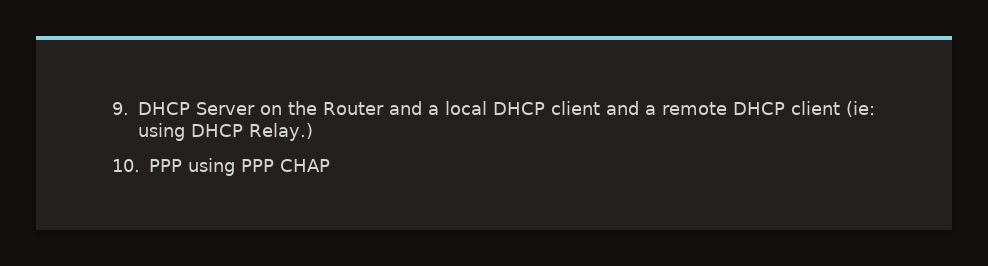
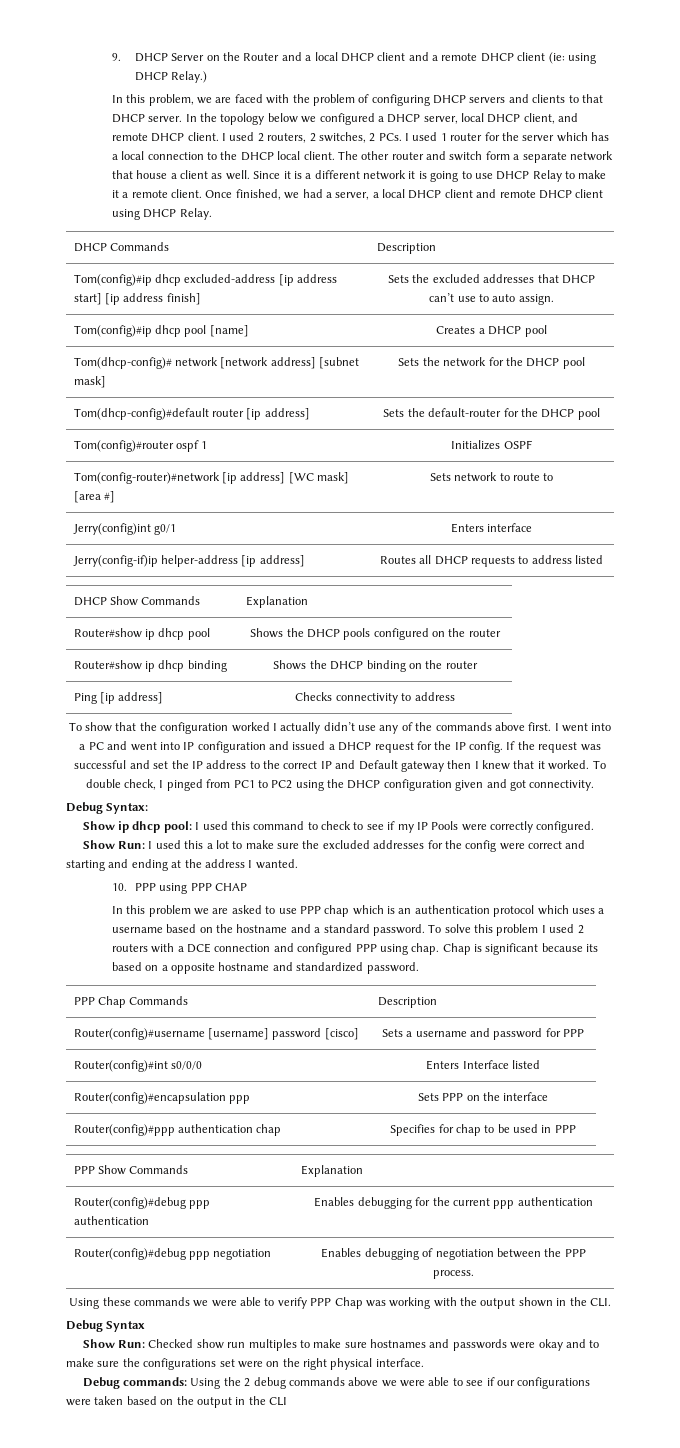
(314, 132) none -> [111,94,603,106] [111,113,579,125] [111,132,610,143] [111,151,613,163] [111,170,607,182] [111,189,604,200] [111,208,212,220] [73,242,170,252] [376,243,436,254] [73,274,338,286] [73,293,201,305] [388,274,595,284] [429,293,554,305] [73,325,249,337] [436,325,547,337] [73,357,360,369] [73,376,106,388] [398,357,585,369] [73,408,310,420] [383,408,600,420] [73,440,208,452] [451,440,532,450] [73,472,350,484] [73,491,116,503] [429,472,554,482] [72,523,177,535] [450,523,533,533] [72,555,305,567] [379,555,604,567] [73,596,201,606] [245,596,308,608] [73,628,210,640] [250,628,501,640] [73,660,227,672] [273,660,478,672] [73,692,164,704] [295,692,455,704] [68,722,612,734] [79,741,601,753] [74,760,606,772] [85,779,595,791] [66,802,149,814] [82,821,595,833] [82,840,586,852] [66,859,298,871] // In this problem, we are faced with the problem of configuring DHCP servers and clients to that DHCP server. In the topology below we configured a DHCP server, local DHCP client, and remote DHCP client. I used 2 routers, 2 switches, 2 PCs. I used 1 router for the server which has a local connection to the DHCP local client. The other router and switch form a separate network that house a client as well. Since it is a different network it is going to use DHCP Relay to make it a remote client. Once finished, we had a server, a local DHCP client and remote DHCP client using DHCP Relay. // DHCP Commands | Description // Tom(config)#ip dhcp excluded-address [ip address start] [ip address finish] | Sets the excluded addresses that DHCP can’t use to auto assign. // Tom(config)#ip dhcp pool [name] | Creates a DHCP pool // Tom(dhcp-config)# network [network address] [subnet mask] | Sets the network for the DHCP pool // Tom(dhcp-config)#default router [ip address] | Sets the default-router for the DHCP pool // Tom(config)#router ospf 1 | Initializes OSPF // Tom(config-router)#network [ip address] [WC mask] [area #] | Sets network to route to // Jerry(config)int g0/1 | Enters interface // Jerry(config-if)ip helper-address [ip address] | Routes all DHCP requests to address listed // DHCP Show Commands | Explanation // Router#show ip dhcp pool | Shows the DHCP pools configured on the router // Router#show ip dhcp binding | Shows the DHCP binding on the router // Ping [ip address] | Checks connectivity to address // To show that the configuration worked I actually didn’t use any of the commands above first. I went into a PC and went into IP configuration and issued a DHCP request for the IP config. If the request was successful and set the IP address to the correct IP and Default gateway then I knew that it worked. To double check, I pinged from PC1 to PC2 using the DHCP configuration given and got connectivity. // Debug Syntax: // Show ip dhcp pool: I used this command to check to see if my IP Pools were correctly configured. // Show Run: I used this a lot to make sure the excluded addresses for the config were correct and starting and ending at the address I wanted.
(331, 165) none -> [111,905,605,917] [111,924,584,936] [111,943,599,955] [111,962,419,974] [73,996,189,1008] [377,997,437,1008] [73,1028,359,1040] [381,1028,585,1040] [73,1060,203,1072] [426,1060,540,1070] [73,1092,251,1104] [417,1092,549,1101] [73,1124,282,1136] [390,1124,576,1136] [73,1165,189,1175] [300,1165,363,1177] [73,1197,211,1209] [73,1216,149,1225] [314,1197,593,1209] [73,1248,272,1260] [321,1248,586,1260] [433,1270,474,1279] [69,1297,611,1309] [66,1320,146,1332] [82,1339,600,1351] [66,1358,424,1370] [82,1377,591,1389] [66,1396,287,1408] // In this problem we are asked to use PPP chap which is an authentication protocol which uses a username based on the hostname and a standard password. To solve this problem I used 2 routers with a DCE connection and configured PPP using chap. Chap is significant because its based on a opposite hostname and standardized password. // PPP Chap Commands | Description // Router(config)#username [username] password [cisco] | Sets a username and password for PPP // Router(config)#int s0/0/0 | Enters Interface listed // Router(config)#encapsulation ppp | Sets PPP on the interface // Router(config)#ppp authentication chap | Specifies for chap to be used in PPP // PPP Show Commands | Explanation // Router(config)#debug ppp authentication | Enables debugging for the current ppp authentication // Router(config)#debug ppp negotiation | Enables debugging of negotiation between the PPP process. // Using these commands we were able to verify PPP Chap was working with the output shown in the CLI. // Debug Syntax // Show Run: Checked show run multiples to make sure hostnames and passwords were okay and to make sure the configurations set were on the right physical interface. // Debug commands: Using the 2 debug commands above we were able to see if our configurations were taken based on the output in the CLI

